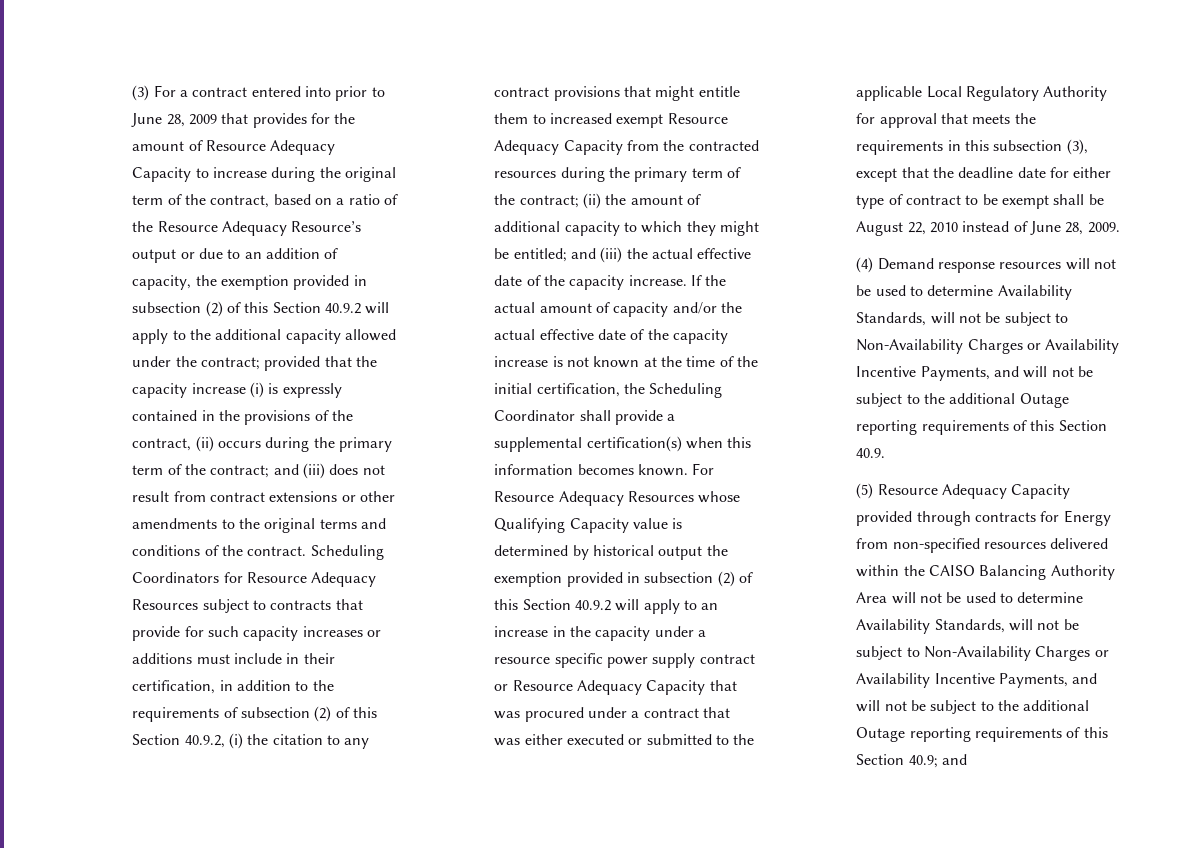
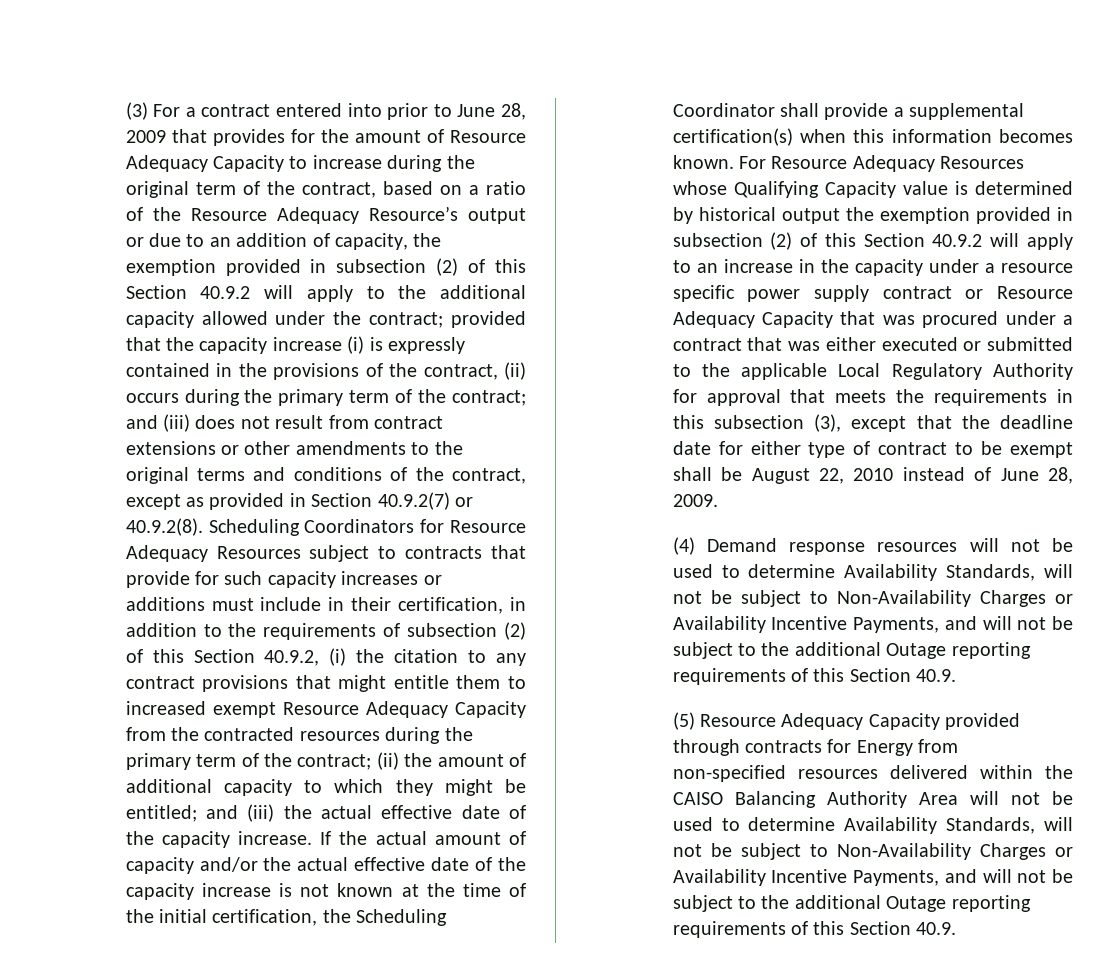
[247,546,307,556] contract. -> [452,468,527,484] [125,492,474,510] [125,518,203,536] contract, except as provided in Section 40.9.2(7) or 40.9.2(8).
[908,754,967,768] 40.9; and -> [916,922,957,935] 40.9.

